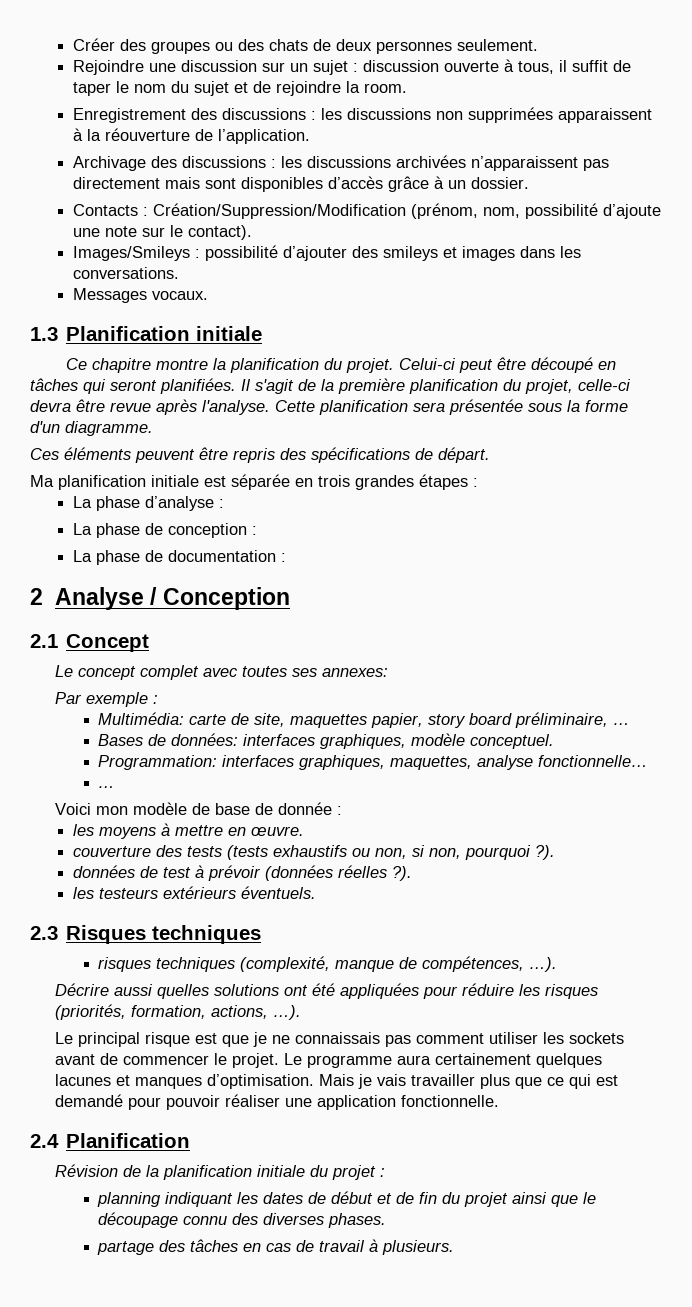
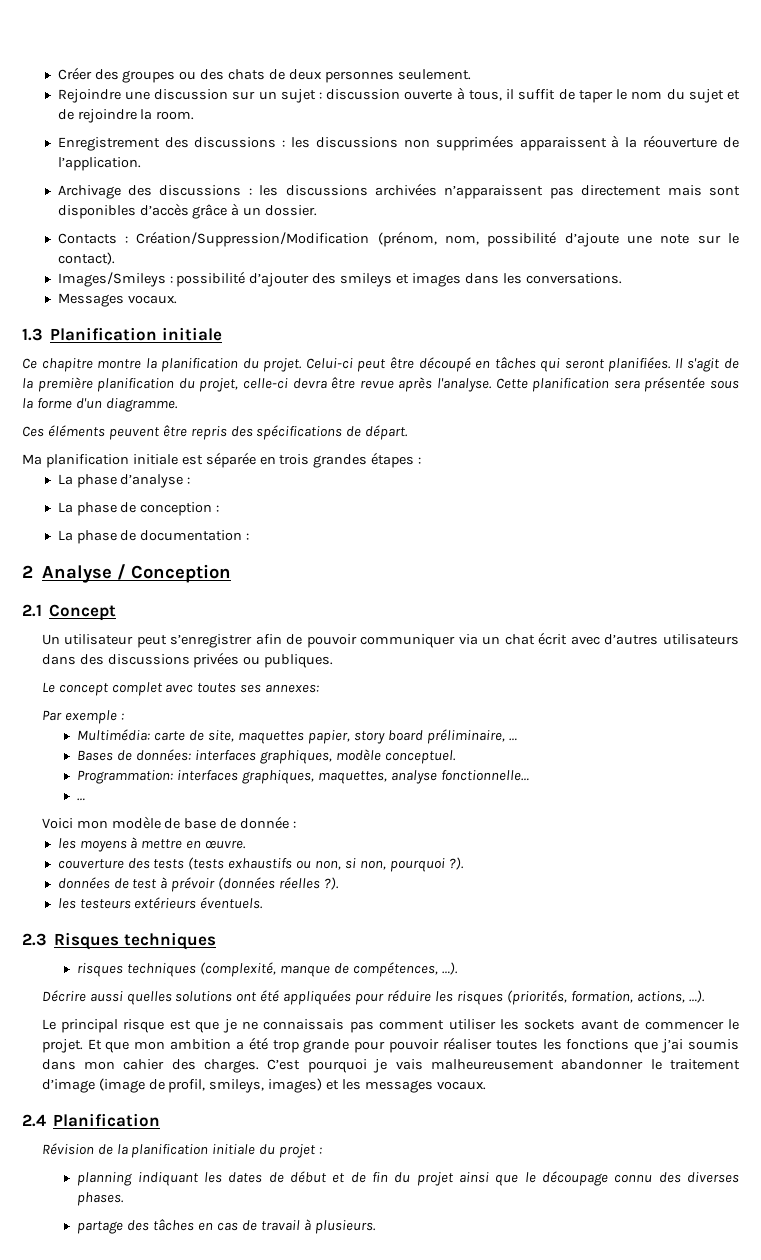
(150, 643) none -> [41,632,739,648] [41,652,334,668] // Un utilisateur peut s’enregistrer afin de pouvoir communiquer via un chat écrit avec d’autres utilisateurs dans des discussions privées ou publiques.
[284,1053,603,1068] [55,1074,619,1089] [55,1094,500,1110] Le programme aura certainement quelques lacunes et manques d’optimisation. Mais je vais travailler plus que ce qui est demandé pour pouvoir réaliser une application fonctionnelle. -> [87,1037,740,1053] [41,1059,740,1073] [41,1078,486,1093] Et que mon ambition a été trop grande pour pouvoir réaliser toutes les fonctions que j’ai soumis dans mon cahier des charges. C’est pourquoi je vais malheureusement abandonner le traitement d’image (image de profil, smileys, images) et les messages vocaux.

